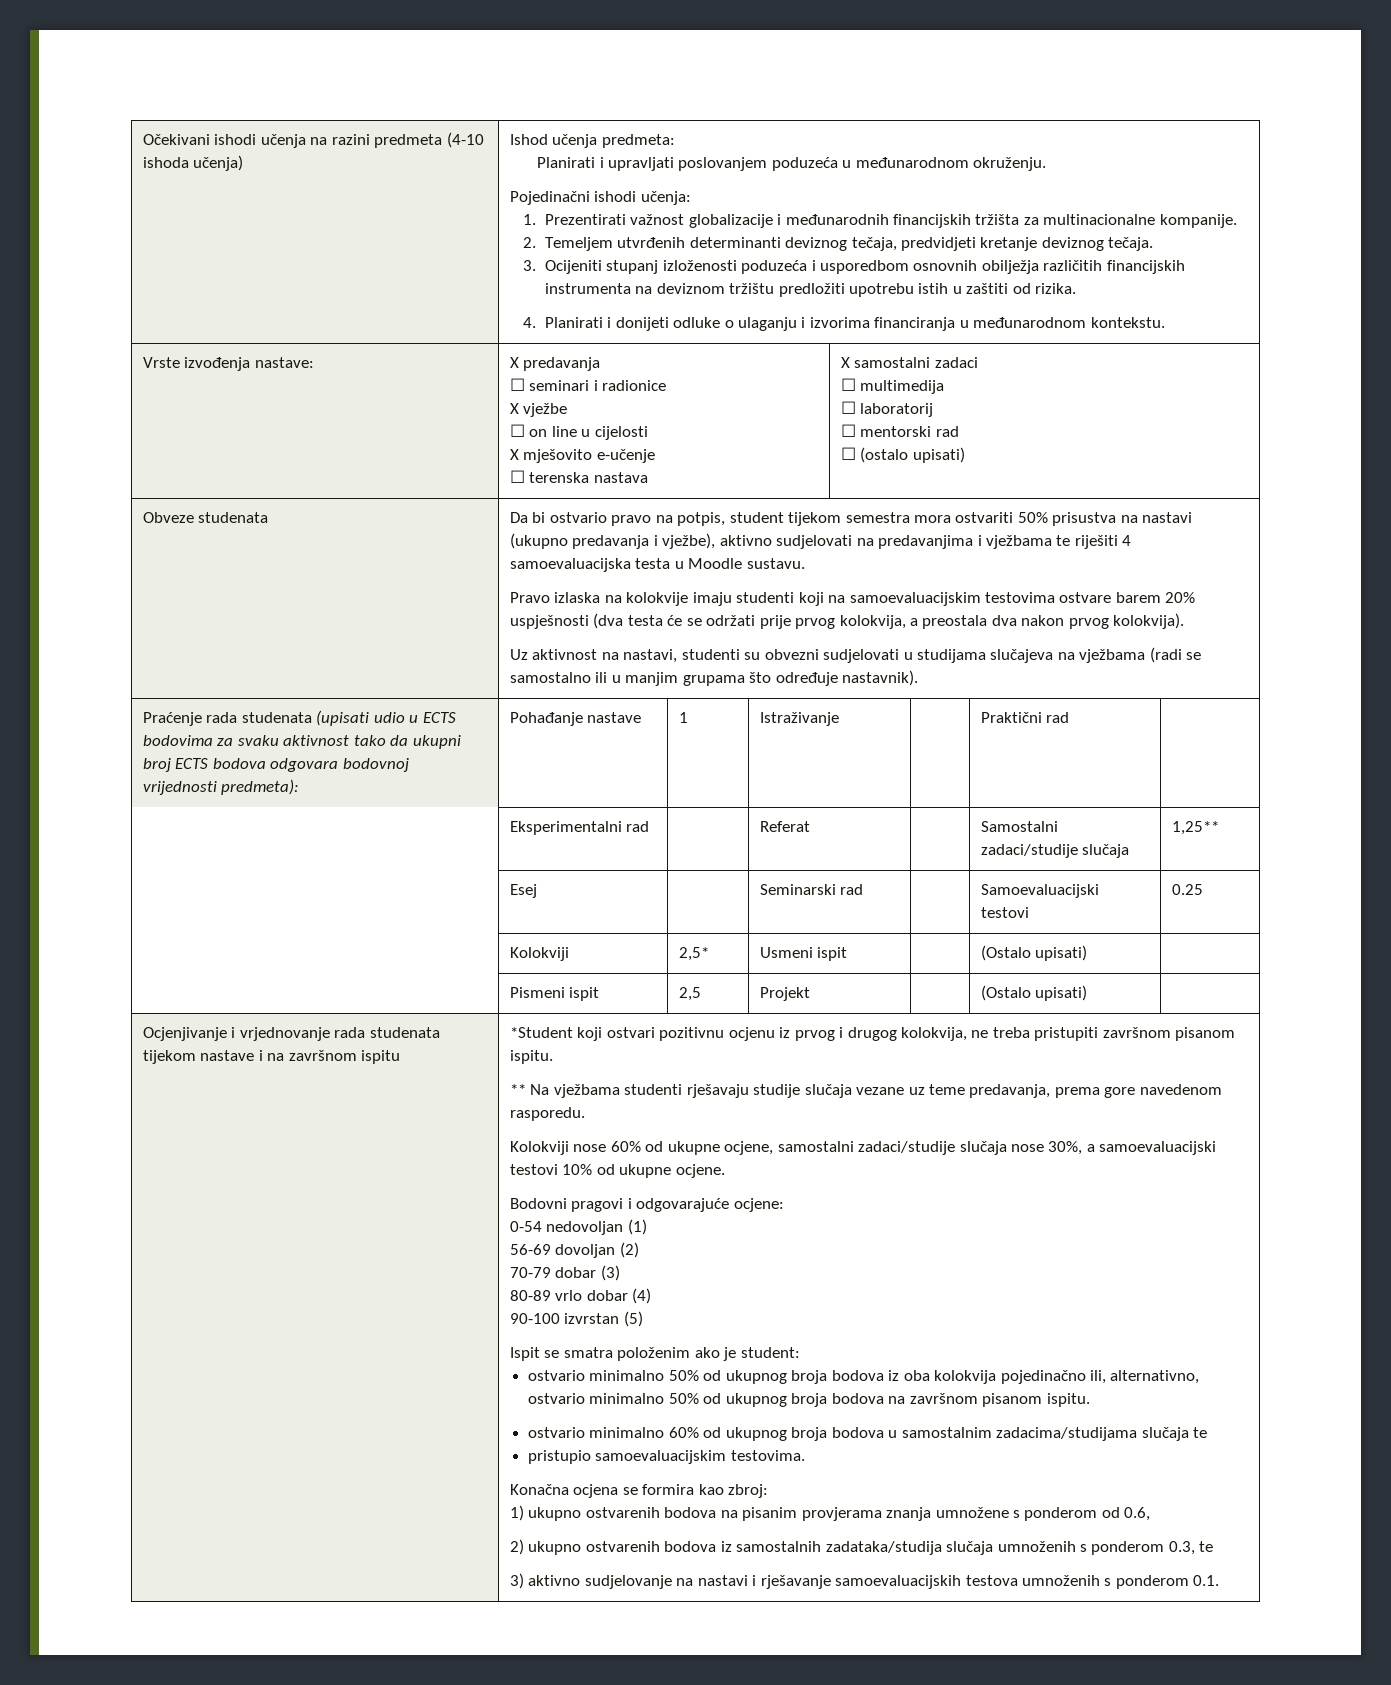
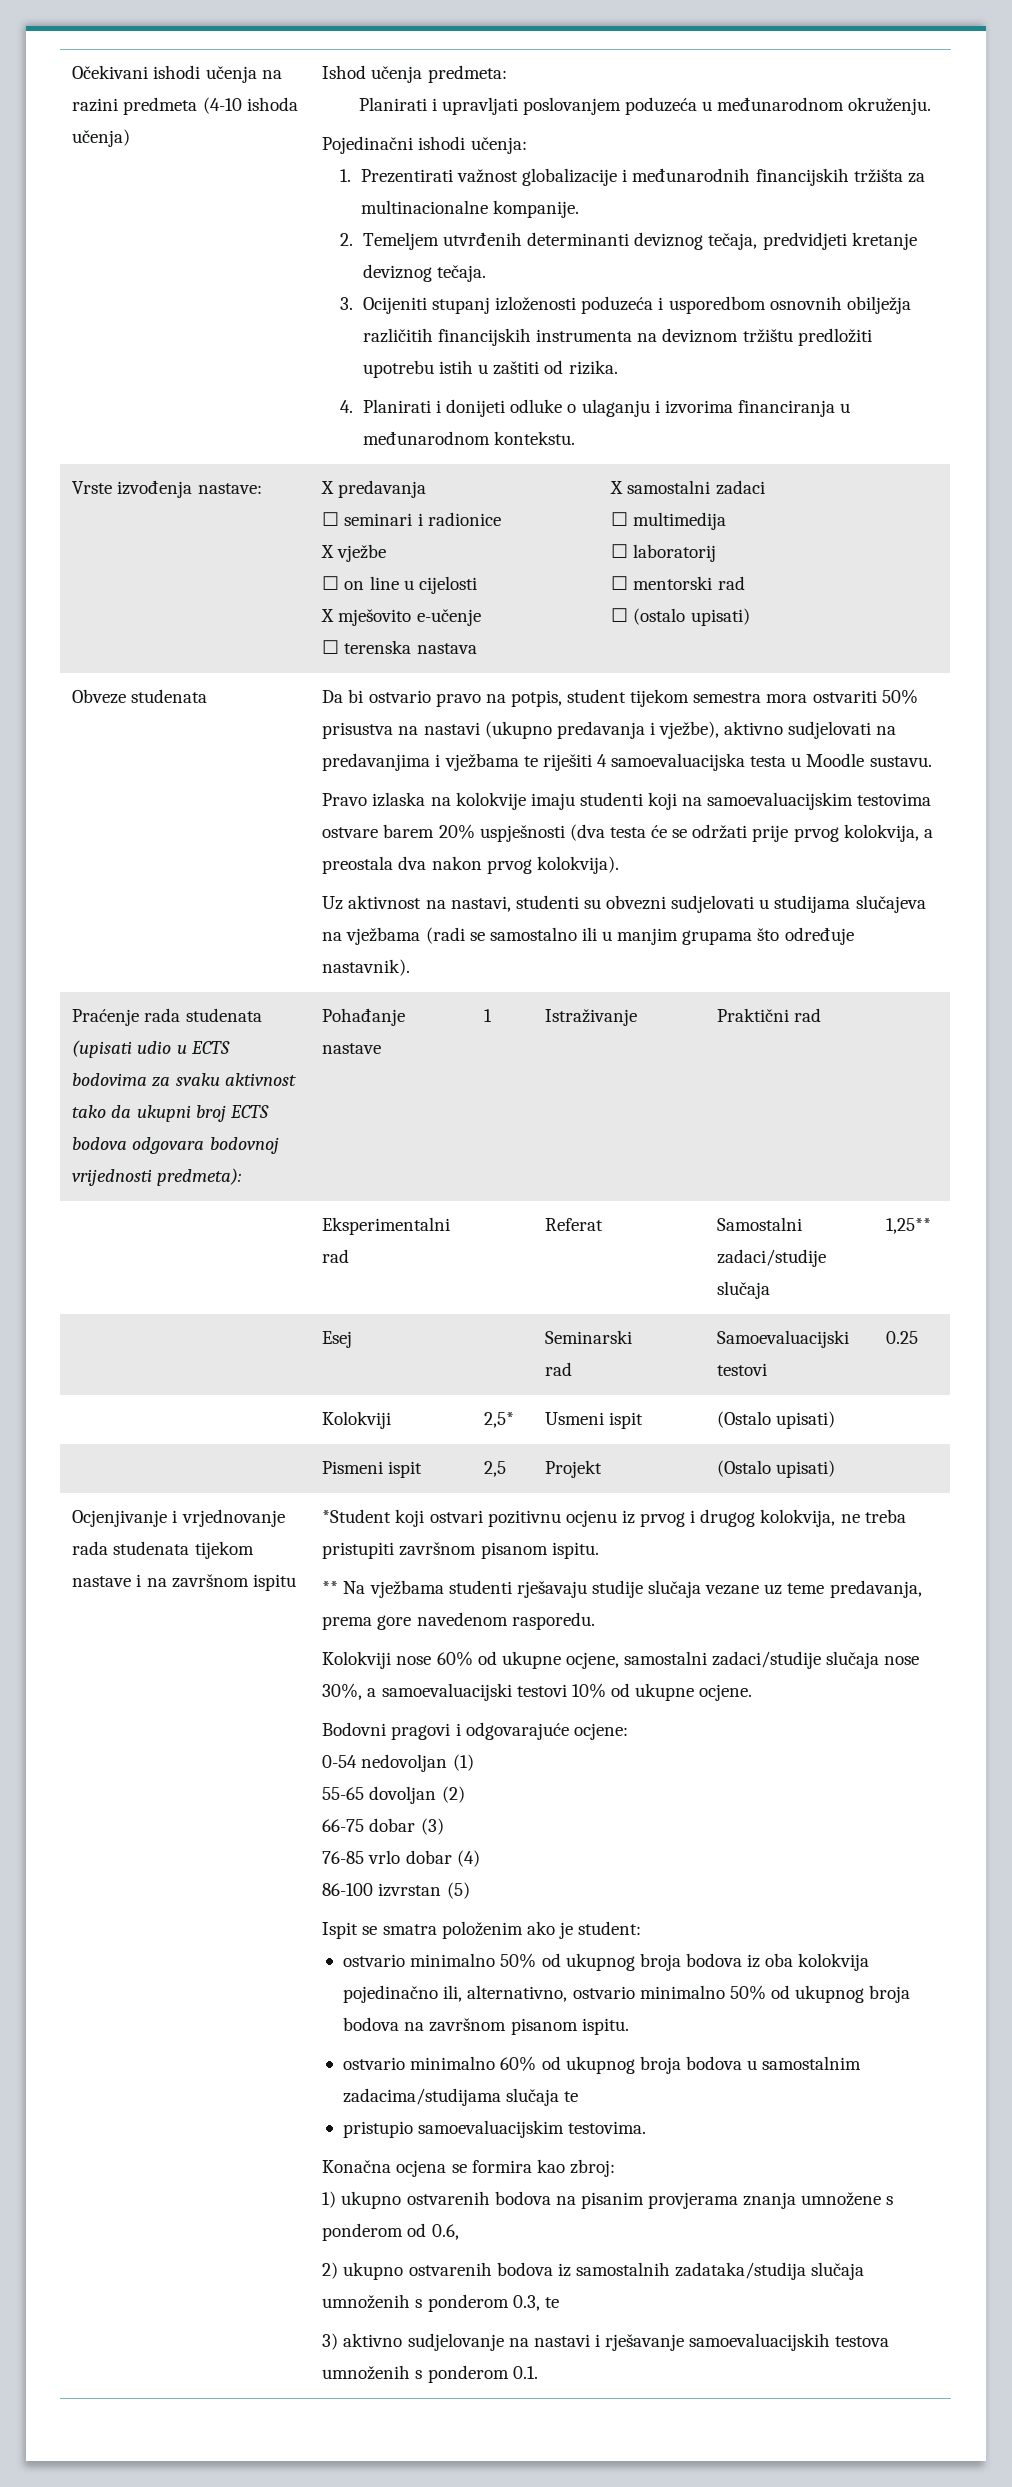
[509,1244,551,1255] 56-69 -> [322,1787,365,1800] 55-65
[509,1267,551,1278] 70-79 -> [322,1819,365,1832] 66-75
[509,1290,551,1301] 80-89 -> [322,1851,365,1864] 76-85
[509,1313,560,1324] 90-100 -> [322,1883,374,1896] 86-100

